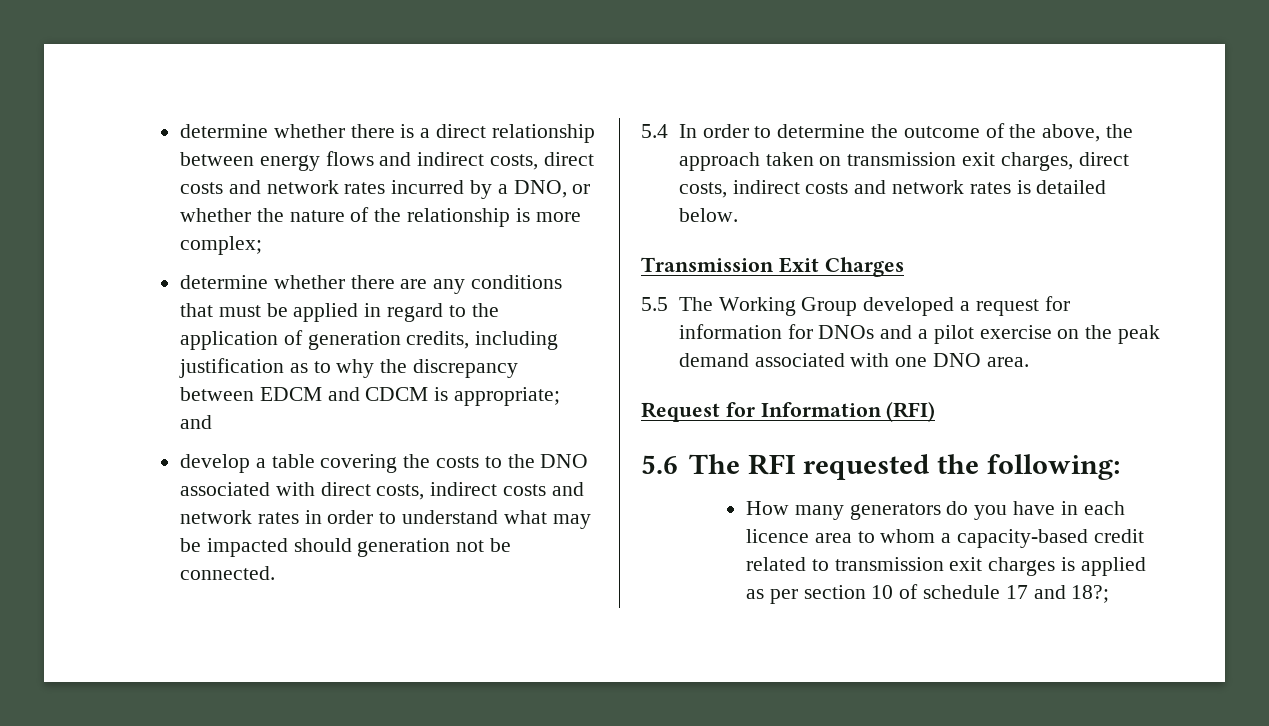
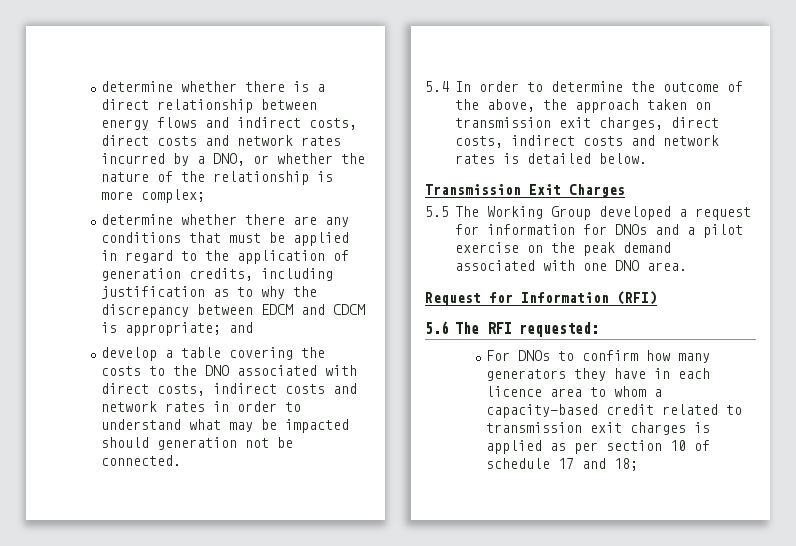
[803,454,1121,480] [745,501,1008,520] requested the following: // How many generators do you -> [518,322,599,337] [486,350,711,363] [486,368,607,381] requested: // For DNOs to confirm how many generators they
[1071,585,1110,603] 18?; -> [614,458,639,471] 18;

